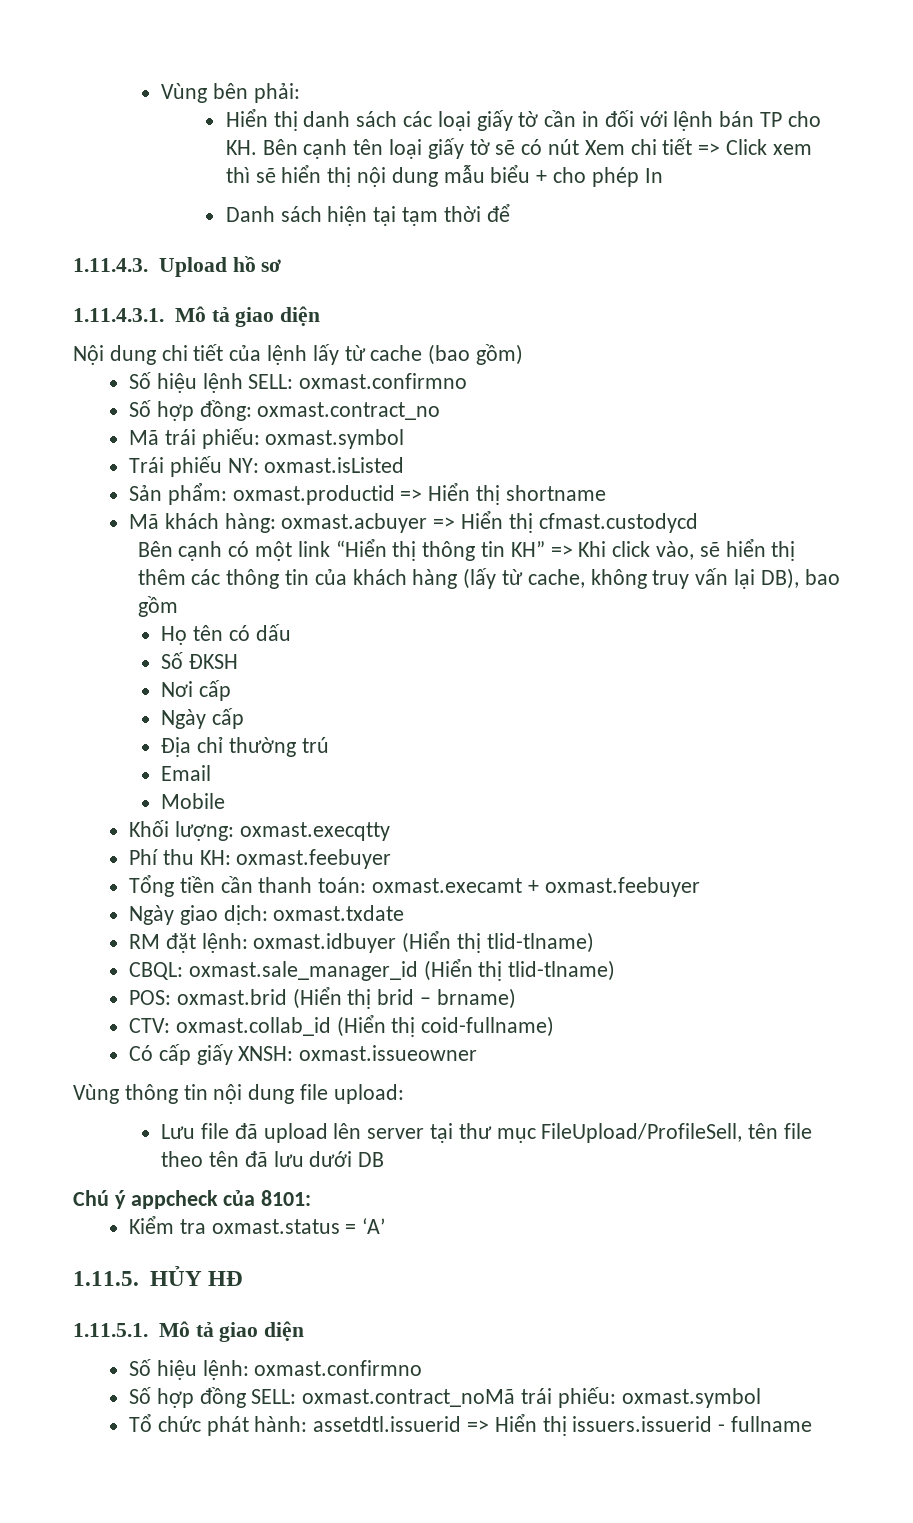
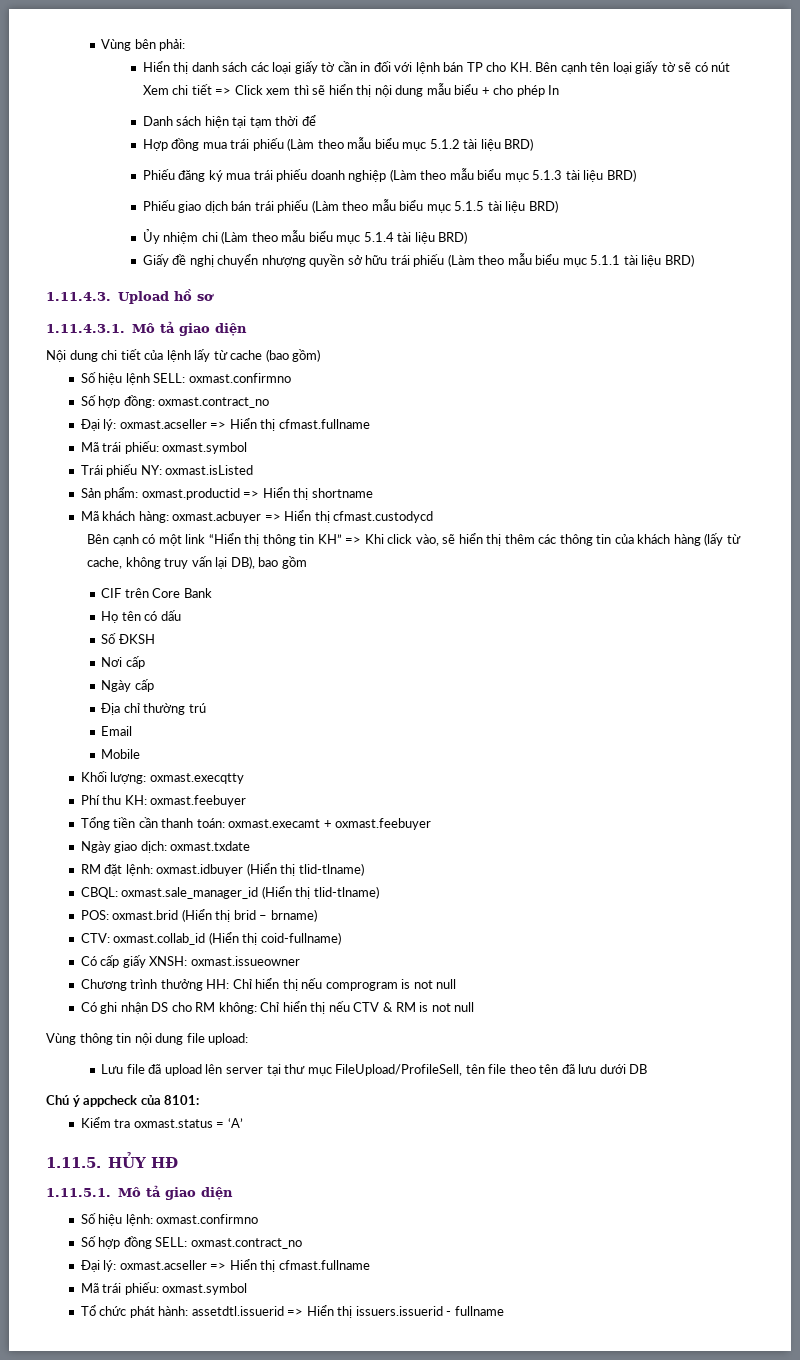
(510, 213) none -> [142,137,534,151] [142,168,636,182] [142,199,558,213] [142,229,468,244] [142,253,694,267] // Hợp đồng mua trái phiếu (Làm theo mẫu biểu mục 5.1.2 tài liệu BRD) // Phiếu đăng ký mua trái phiếu doanh nghiệp (Làm theo mẫu biểu mục 5.1.3 tài liệu BRD) // Phiếu giao dịch bán trái phiếu (Làm theo mẫu biểu mục 5.1.5 tài liệu BRD) // Ủy nhiệm chi (Làm theo mẫu biểu mục 5.1.4 tài liệu BRD) // Giấy đề nghị chuyển nhượng quyền sở hữu trái phiếu (Làm theo mẫu biểu mục 5.1.1 tài liệu BRD)
(441, 411) none -> [80,418,370,431] // Đại lý: oxmast.acseller => Hiển thị cfmast.fullname
(178, 606) none -> [101,588,212,598] // CIF trên Core Bank
(478, 1053) none -> [80,978,457,991] [80,1001,475,1014] // Chương trình thưởng HH: Chỉ hiển thị nếu comprogram is not null // Có ghi nhận DS cho RM không: Chỉ hiển thị nếu CTV & RM is not null
[302,1389,516,1407] oxmast.contract_noMã -> [190,1238,302,1249] [80,1259,370,1272] [80,1283,99,1293] oxmast.contract_no // Đại lý: oxmast.acseller => Hiển thị cfmast.fullname // Mã

